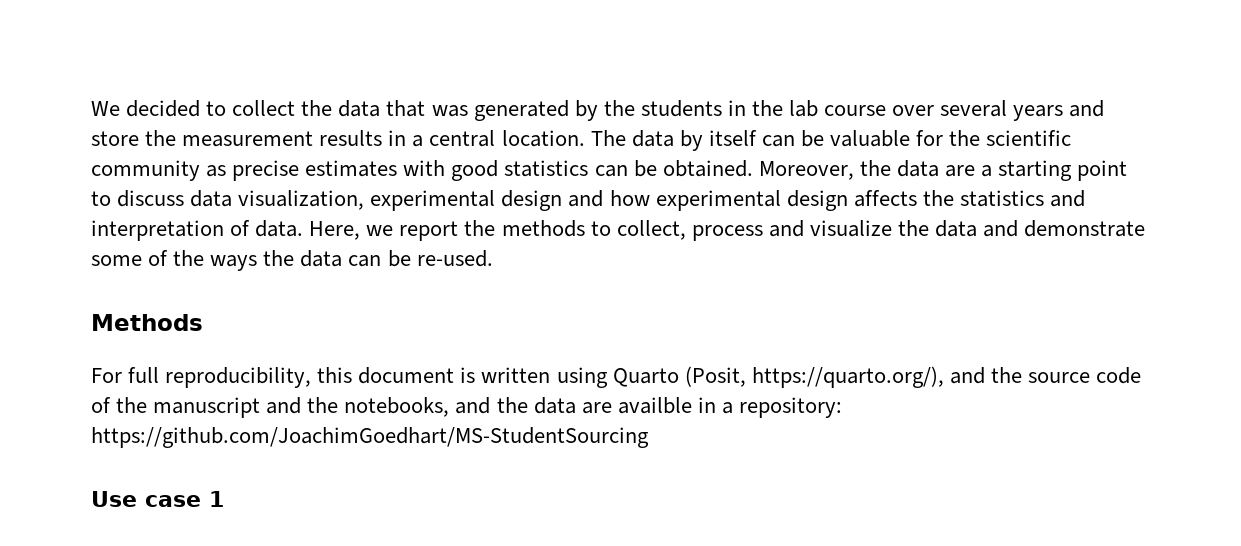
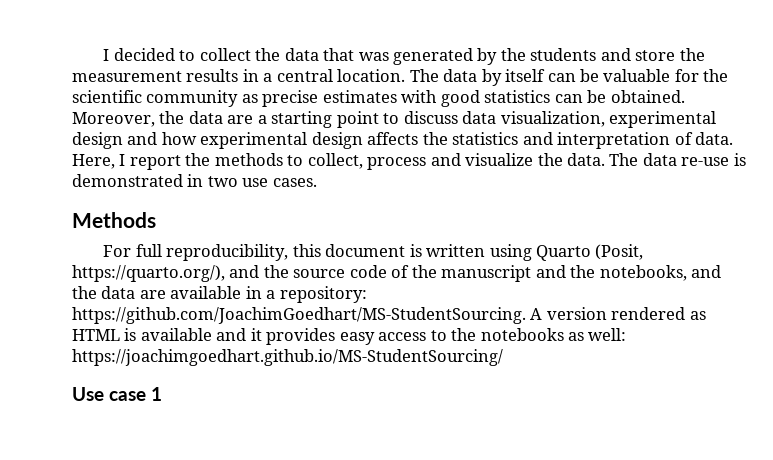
[91,101,120,116] We -> [103,49,110,61] I
[727,100,1064,121] in the lab course over several years -> (597, 54) none
[366,225,394,236] we -> [119,154,126,166] I
[935,220,1146,237] [91,250,493,271] data and demonstrate some of the ways the data can be re-used. -> [567,153,746,166] [72,174,317,187] data. The data re-use is demonstrated in two use cases.
[617,397,692,414] availble -> [170,286,242,299] available
[91,427,649,448] https://github.com/JoachimGoedhart/MS-StudentSourcing -> [72,307,706,324] [72,328,627,345] [72,349,503,366] https://github.com/JoachimGoedhart/MS-StudentSourcing. A version rendered as HTML is available and it provides easy access to the notebooks as well: https://joachimgoedhart.github.io/MS-StudentSourcing/

